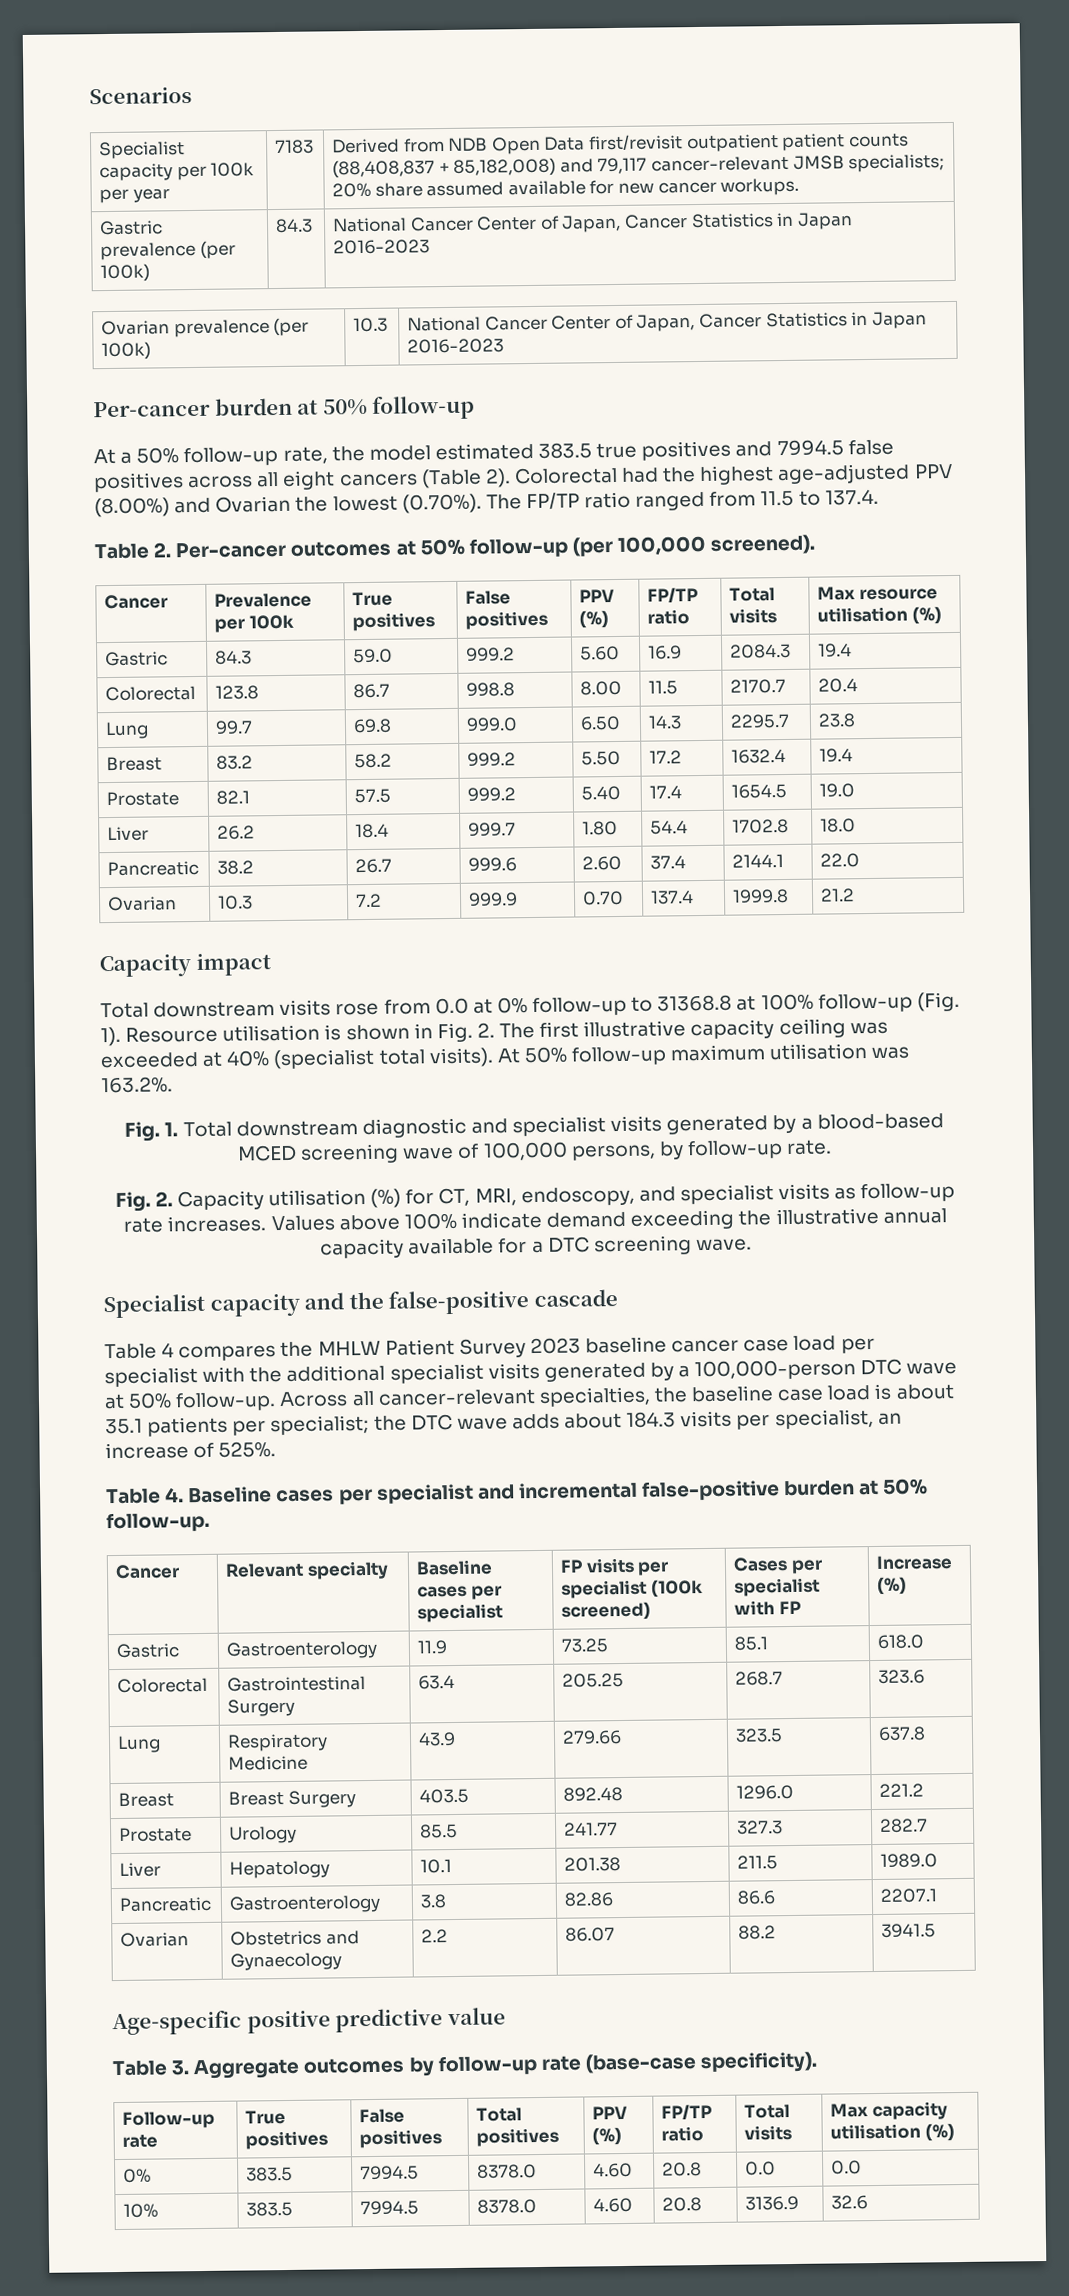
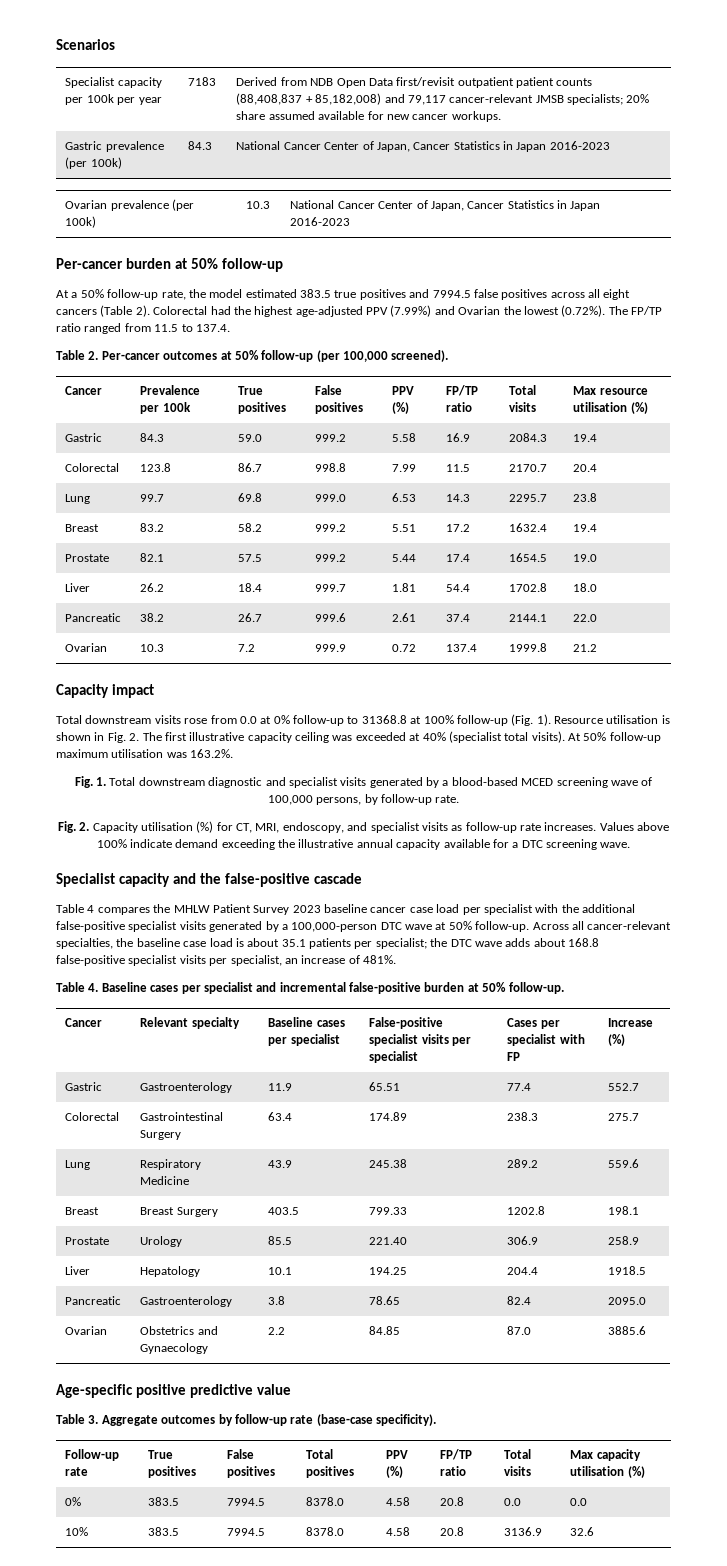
[94,497,170,518] (8.00%) -> [390,305,432,317] (7.99%)
[401,493,482,514] (0.70%). -> [561,305,606,317] (0.72%).
[580,645,621,661] 5.60 -> [392,433,417,442] 5.58
[580,680,623,696] 8.00 -> [392,464,417,472] 7.99
[580,715,622,731] 6.50 -> [392,493,417,502] 6.53
[581,750,622,766] 5.50 -> [392,524,417,532] 5.51
[581,785,622,801] 5.40 -> [392,554,417,562] 5.44
[582,820,619,836] 1.80 -> [392,583,417,592] 1.81
[582,855,623,871] 2.60 -> [392,613,417,622] 2.61
[582,890,625,906] 0.70 -> [392,644,417,652] 0.72
(386, 1373) none -> [56,921,125,932] false-positive
[626,1411,677,1428] 184.3 -> [568,938,599,947] [56,955,178,966] 168.8 false-positive specialist
[218,1441,277,1458] 525%. -> [363,955,396,964] 481%.
[560,1559,584,1573] FP -> [369,1017,444,1029] [369,1034,419,1046] False-positive specialist
[650,1579,703,1598] [561,1601,652,1621] (100k screened) -> (419, 1057) none
[561,1638,609,1653] [734,1636,769,1651] [877,1634,925,1649] 73.25 | 85.1 | 618.0 -> [369,1082,401,1091] [507,1083,532,1091] [608,1083,640,1091] 65.51 | 77.4 | 552.7
[562,1672,625,1688] [735,1671,784,1686] [878,1669,926,1684] 205.25 | 268.7 | 323.6 -> [369,1112,408,1121] [507,1112,539,1121] [608,1113,640,1121] 174.89 | 238.3 | 275.7
[562,1730,623,1745] [735,1728,784,1743] [878,1726,927,1741] 279.66 | 323.5 | 637.8 -> [369,1159,408,1168] [507,1159,539,1168] [608,1159,640,1168] 245.38 | 289.2 | 559.6
[563,1786,624,1802] [736,1784,795,1800] [879,1783,925,1797] 892.48 | 1296.0 | 221.2 -> [369,1207,408,1215] [507,1206,546,1215] [608,1206,640,1215] 799.33 | 1202.8 | 198.1
[564,1822,619,1836] [736,1820,784,1835] [879,1818,929,1833] 241.77 | 327.3 | 282.7 -> [369,1237,408,1245] [507,1236,539,1245] [608,1236,640,1245] 221.40 | 306.9 | 258.9
[564,1857,622,1872] [737,1855,779,1870] [880,1853,939,1868] 201.38 | 211.5 | 1989.0 -> [369,1267,408,1275] [507,1267,539,1275] [608,1266,647,1275] 194.25 | 204.4 | 1918.5
[564,1892,615,1907] [737,1890,776,1905] [880,1888,938,1903] 82.86 | 86.6 | 2207.1 -> [369,1296,401,1305] [507,1296,532,1305] [608,1297,647,1305] 78.65 | 82.4 | 2095.0
[565,1927,616,1942] [738,1925,777,1940] [881,1923,937,1938] 86.07 | 88.2 | 3941.5 -> [369,1326,401,1335] [507,1326,532,1335] [608,1326,647,1335] 84.85 | 87.0 | 3885.6
[593,2162,634,2178] 4.60 -> [386,1497,411,1506] 4.58
[593,2197,634,2213] 4.60 -> [386,1527,411,1536] 4.58

